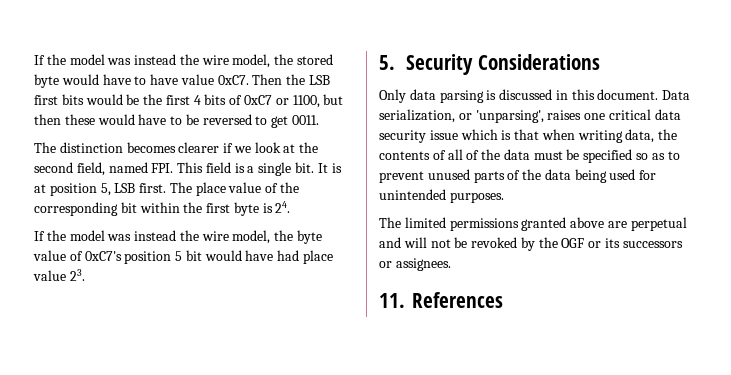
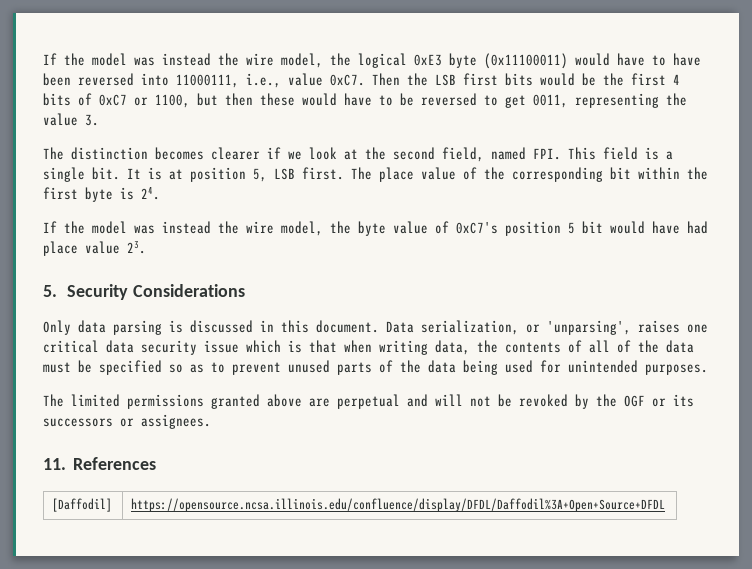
[34,54,334,68] [34,74,179,88] If the model was instead the wire model, the stored byte would have to have -> [43,53,701,69] [43,73,281,88] If the model was instead the wire model, the logical 0xE3 byte (0x11100011) would have to have been reversed into 11000111, i.e.,
[292,115,320,125] 0011. -> [533,93,687,108] [43,113,99,126] 0011, representing the value 3.
(503, 300) none -> [52,498,113,512] [131,498,666,512] // [Daffodil] | https://opensource.ncsa.illinois.edu/confluence/display/DFDL/Daffodil%3A+Open+Source+DFDL

